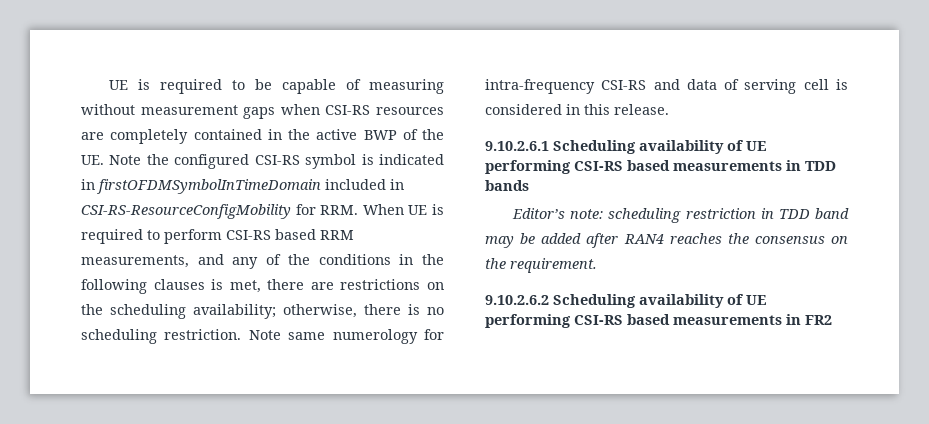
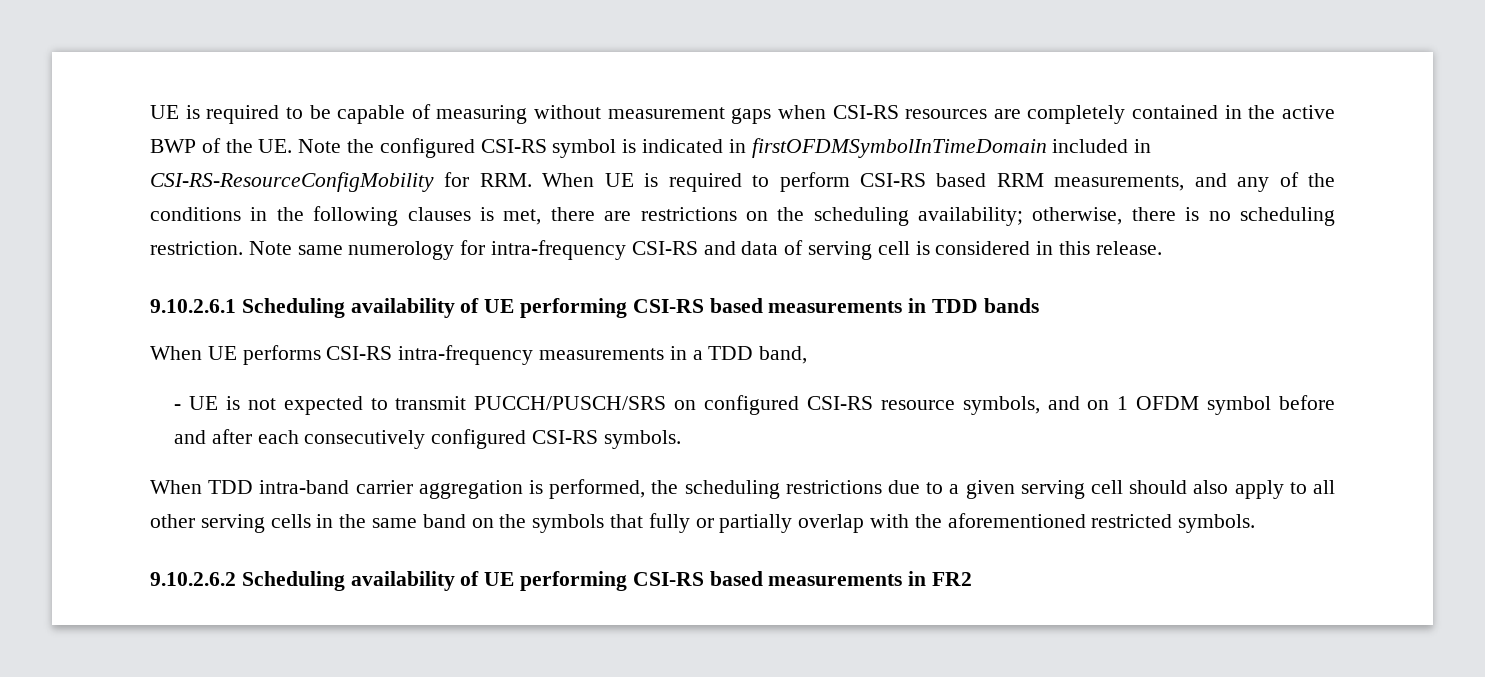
[512,208,849,223] [485,233,848,248] [485,258,597,273] Editor’s note: scheduling restriction in TDD band may be added after RAN4 reaches the consensus on the requirement. -> [150,345,808,365] [174,395,1335,415] [174,429,681,449] [150,479,1336,499] [150,513,1256,533] When UE performs CSI-RS intra-frequency measurements in a TDD band, // - UE is not expected to transmit PUCCH/PUSCH/SRS on configured CSI-RS resource symbols, and on 1 OFDM symbol before and after each consecutively configured CSI-RS symbols. // When TDD intra-band carrier aggregation is performed, the scheduling restrictions due to a given serving cell should also apply to all other serving cells in the same band on the symbols that fully or partially overlap with the aforementioned restricted symbols.

